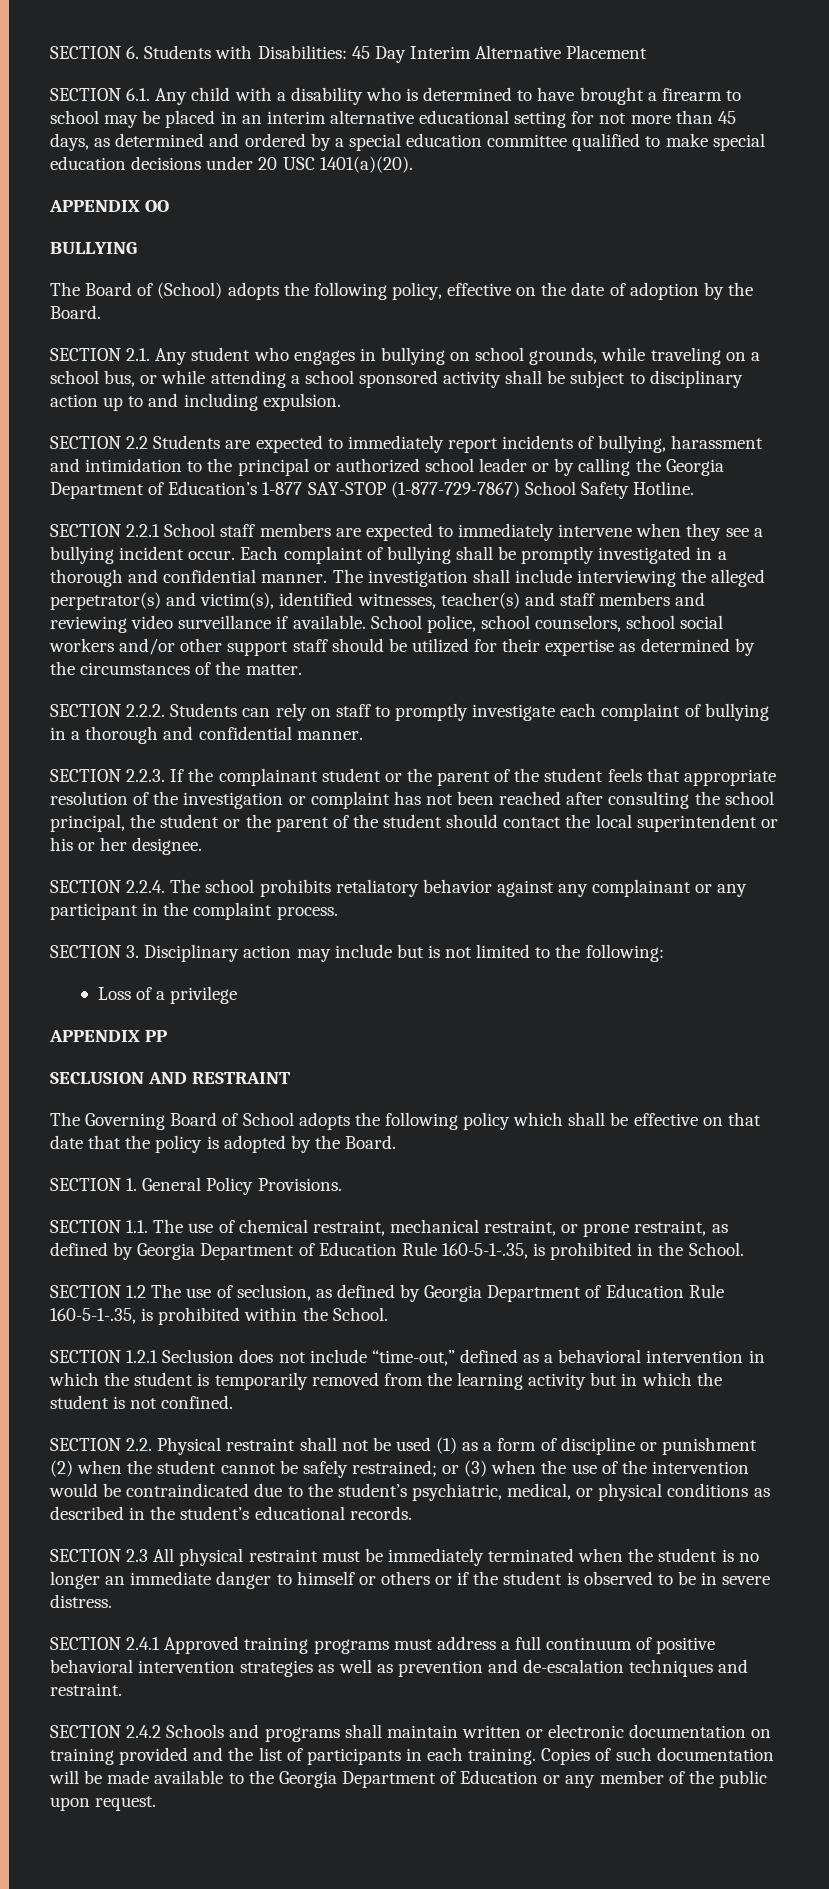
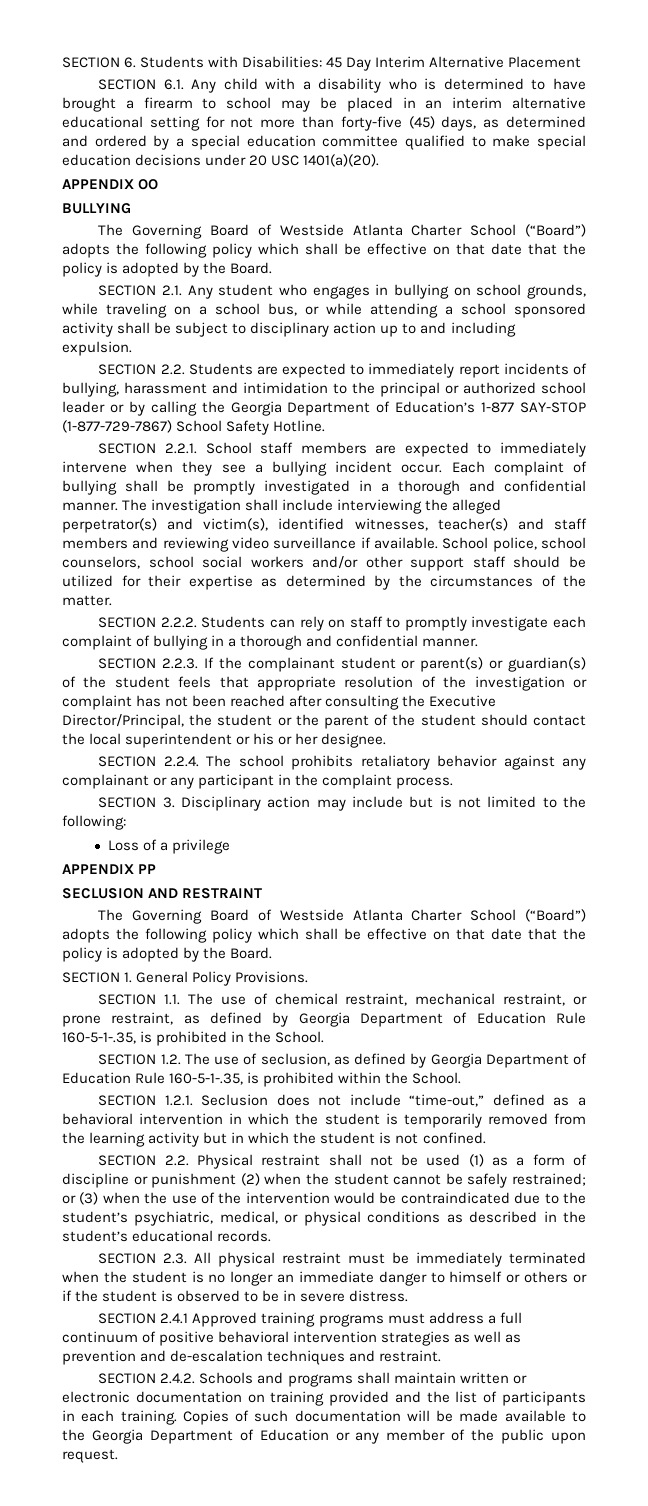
[717,111,736,124] 45 -> [340,116,435,131] forty-five (45)
[85,282,699,300] Board of (School) adopts the following policy, effective on the date of adoption -> [132,224,586,239] [62,243,586,258] [62,262,180,277] Governing Board of Westside Atlanta Charter School (“Board”) adopts the following policy which shall be effective on that date that the policy is adopted
[126,436,149,449] 2.2 -> [160,364,185,375] 2.2.
[126,524,161,537] 2.2.1 -> [164,443,197,454] 2.2.1.
[406,768,491,786] the parent -> [420,657,587,672] parent(s) or guardian(s)
[724,791,774,805] [50,814,125,832] school principal, -> [429,695,497,707] [62,714,184,729] Executive Director/Principal,
[242,1112,294,1126] School -> [279,909,586,922] Westside Atlanta Charter School (“Board”)
[126,1285,147,1298] 1.2 -> [160,1054,181,1065] 1.2.
[126,1350,159,1363] 1.2.1 -> [164,1095,193,1106] 1.2.1.
[126,1549,149,1562] 2.3 -> [163,1253,188,1264] 2.3.
[126,1725,162,1738] 2.4.2 -> [160,1373,196,1384] 2.4.2.

